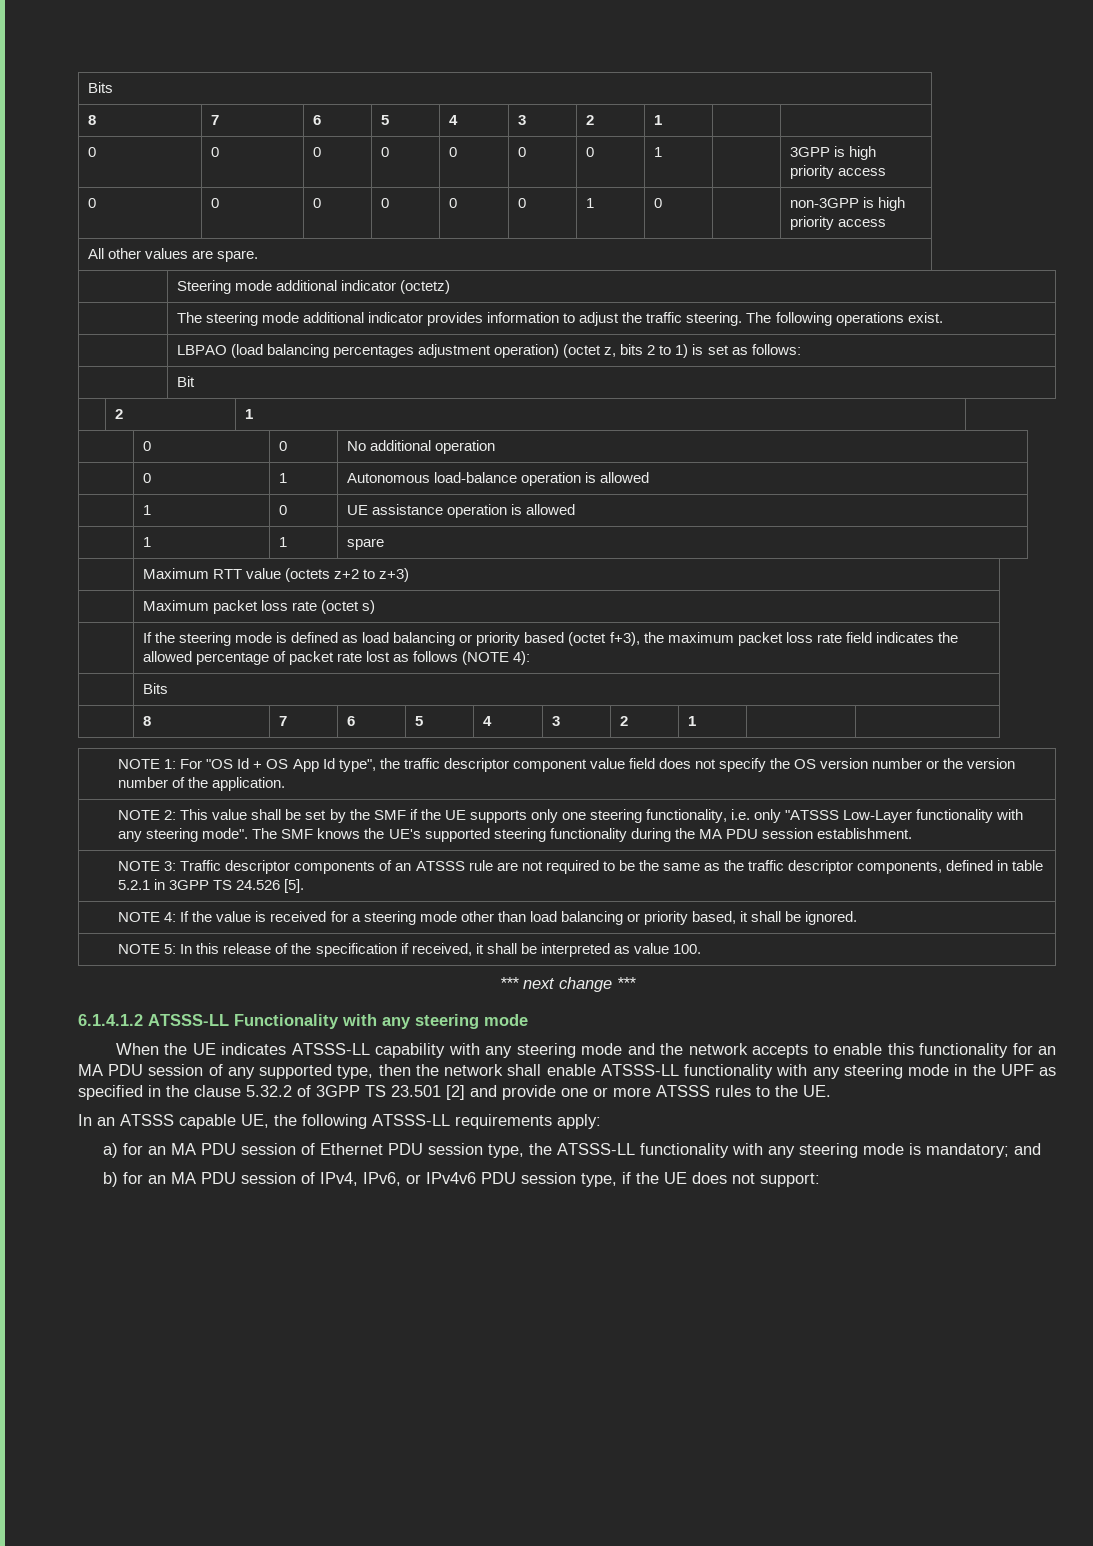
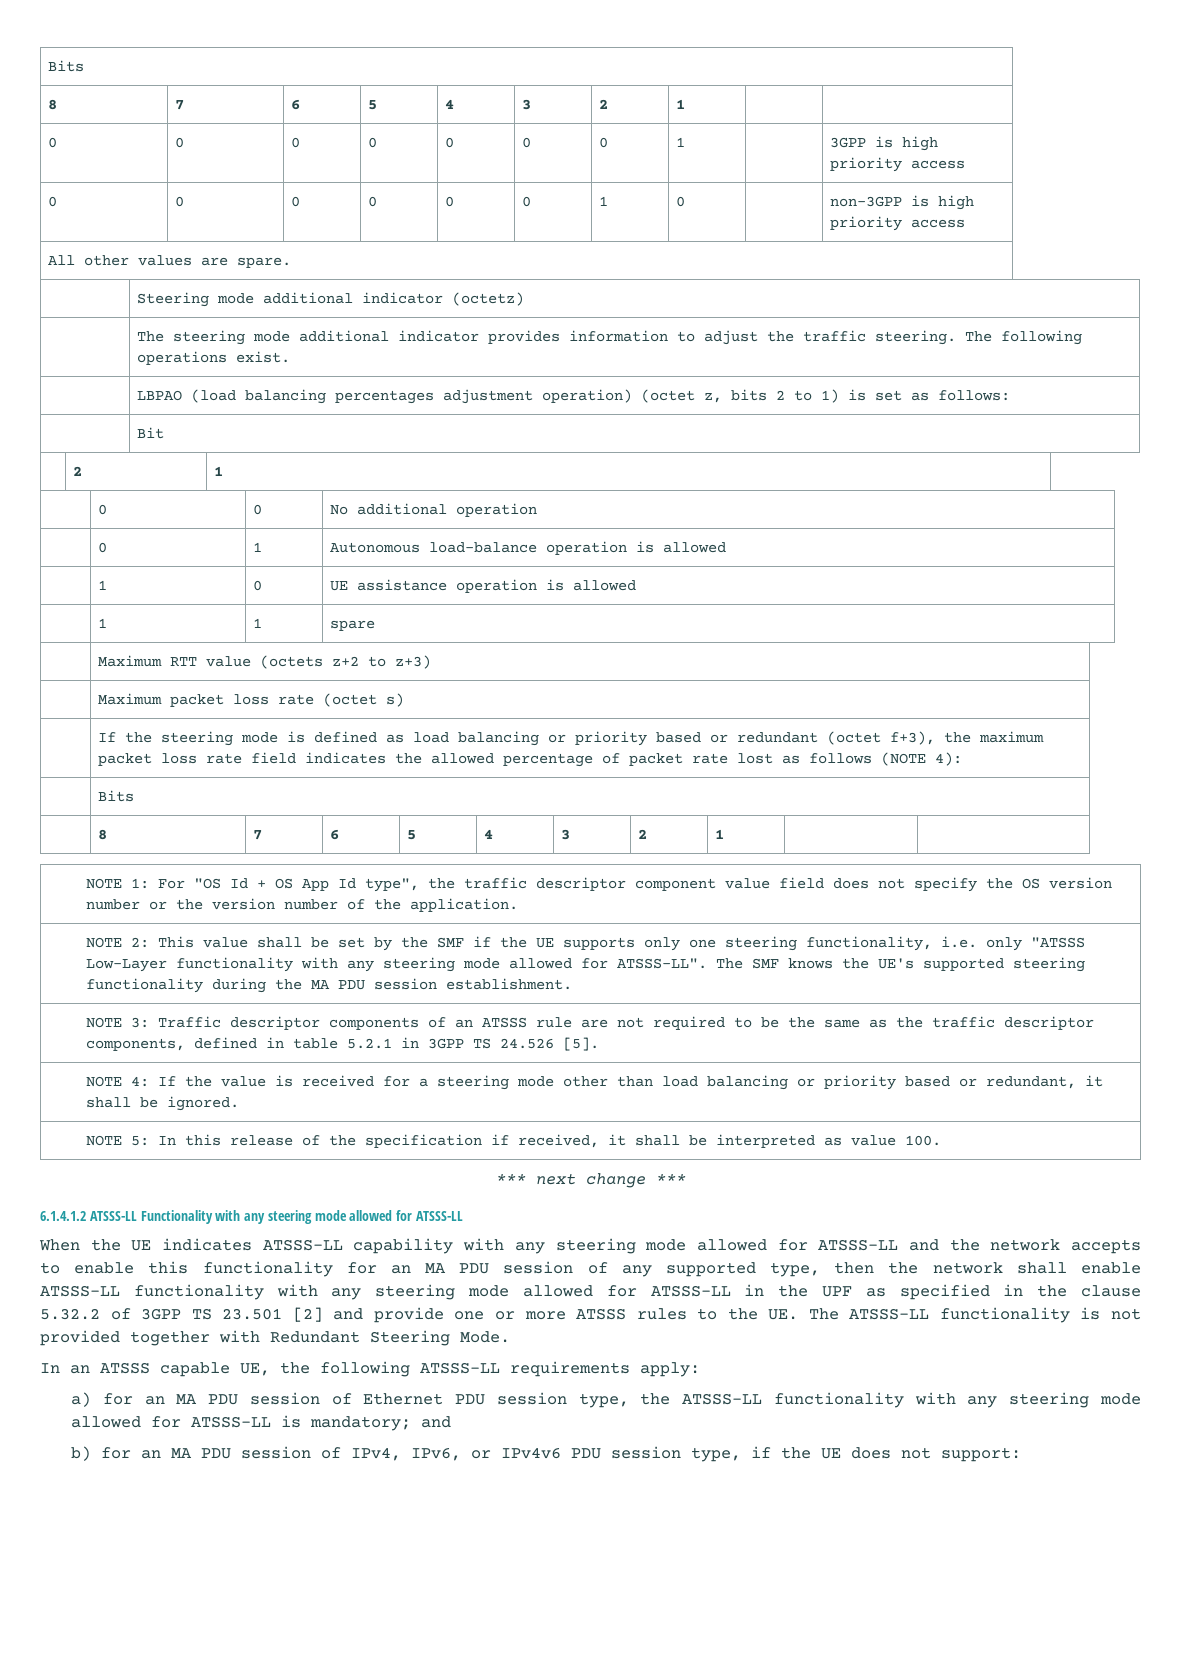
(565, 637) none -> [710,732,819,743] or redundant
[202,828,249,839] mode". -> [462,958,707,969] mode allowed for ATSSS-LL".
[692,911,737,924] based, -> [904,1076,1076,1089] based or redundant,
(528, 1020) none -> [349,1210,464,1221] allowed for ATSSS-LL
(623, 1049) none -> [696,1239,899,1251] allowed for ATSSS-LL
(950, 1070) none -> [522,1285,731,1297] allowed for ATSSS-LL
(831, 1091) none -> [808,1307,1141,1323] [40,1330,510,1346] The ATSSS-LL functionality is not provided together with Redundant Steering Mode.
(905, 1149) none -> [70,1416,271,1428] allowed for ATSSS-LL

